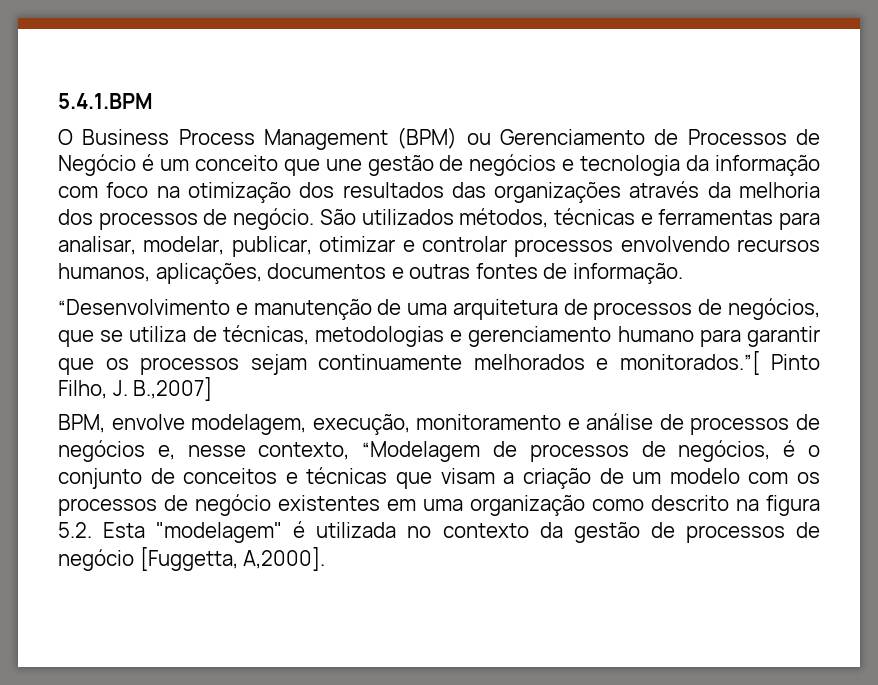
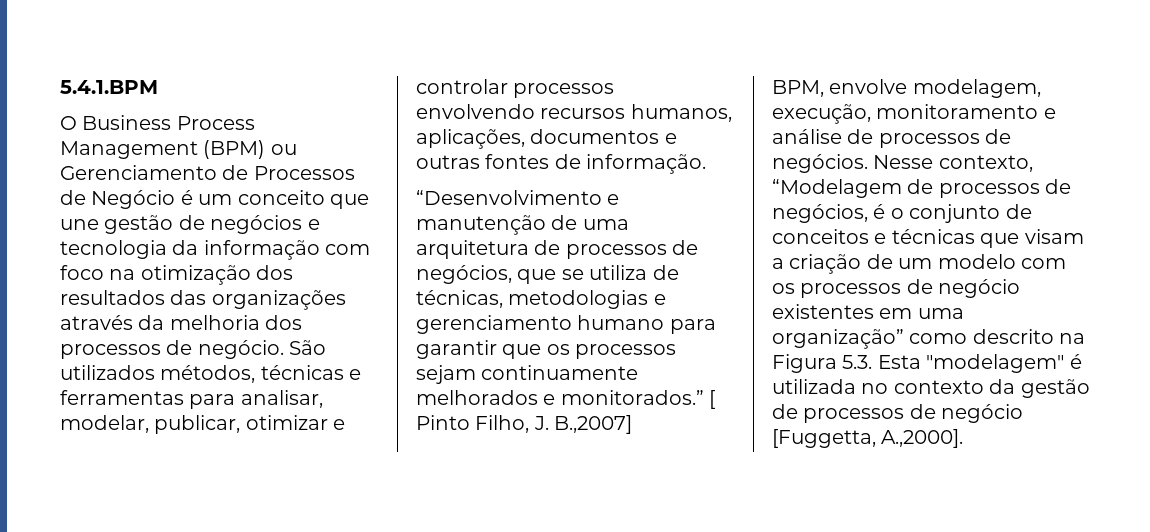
[619,351,760,375] monitorados.”[ -> [560,390,716,409] monitorados.” [
[58,440,246,462] negócios e, nesse -> [772,154,934,173] negócios. Nesse
[470,495,585,516] organização -> [772,329,904,349] organização”
[766,495,820,516] [58,522,92,538] figura 5.2. -> [772,354,873,373] Figura 5.3.
[243,547,326,571] A,2000]. -> [881,429,964,448] A.,2000].

